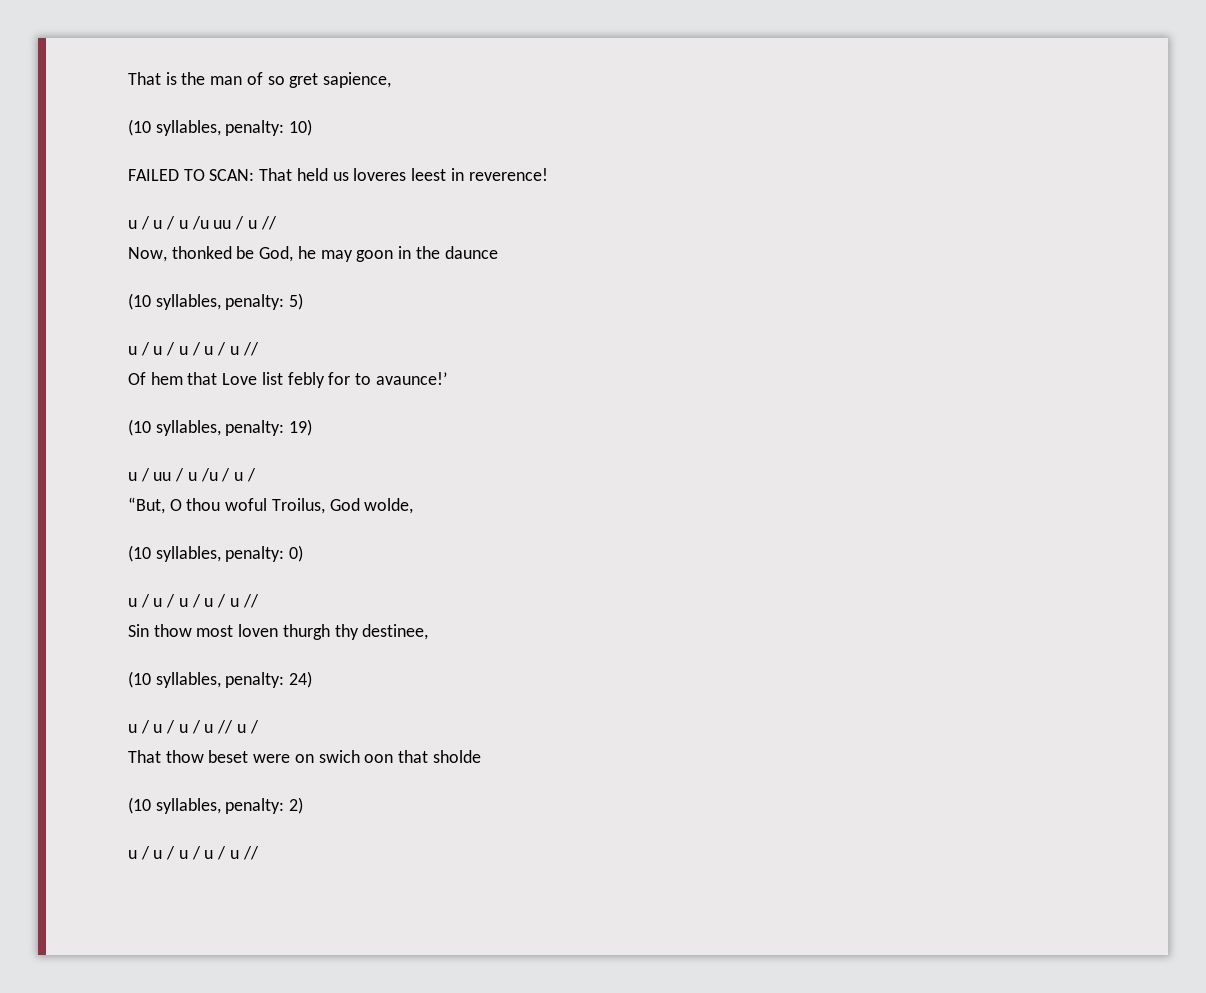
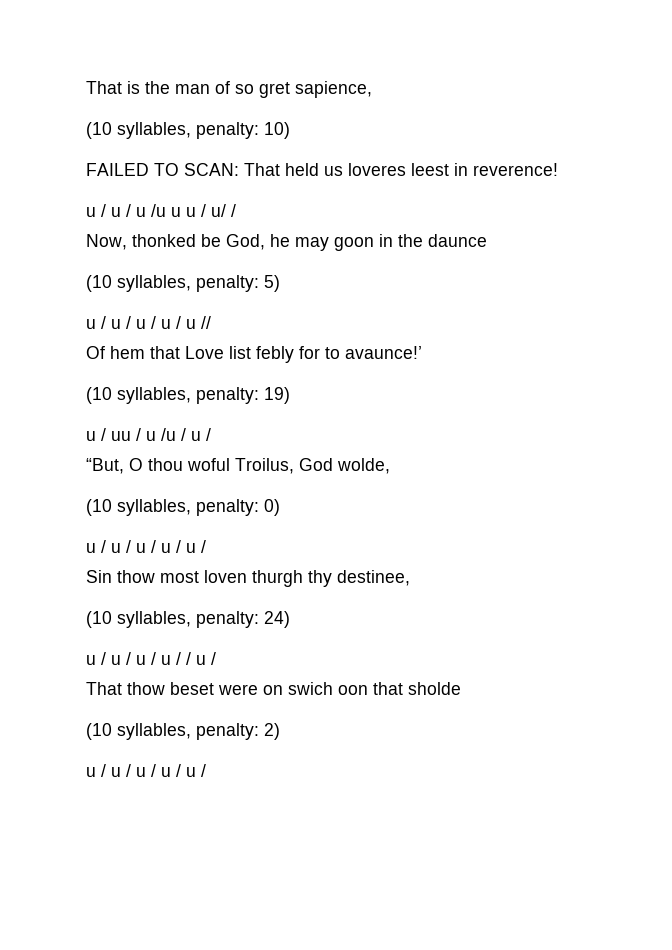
[213,216,277,230] uu / u // -> [171,204,236,217] u u / u/ /
[242,594,259,608] // -> [201,540,206,553] /
[217,720,234,734] // -> [176,652,191,665] / /
[242,846,259,860] // -> [201,764,206,777] /

